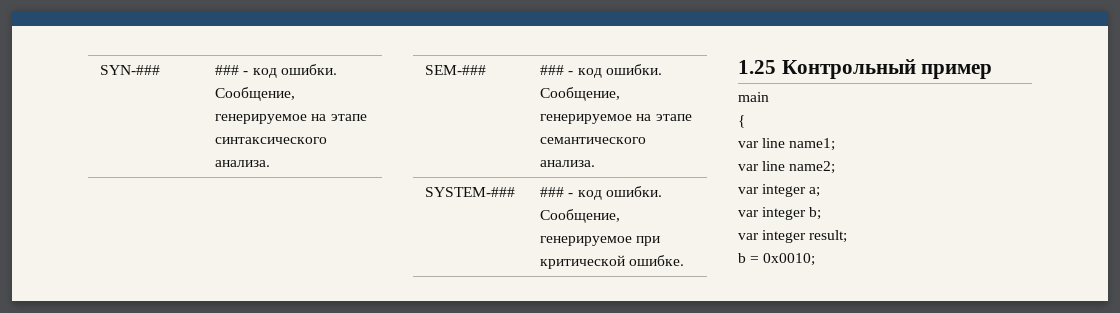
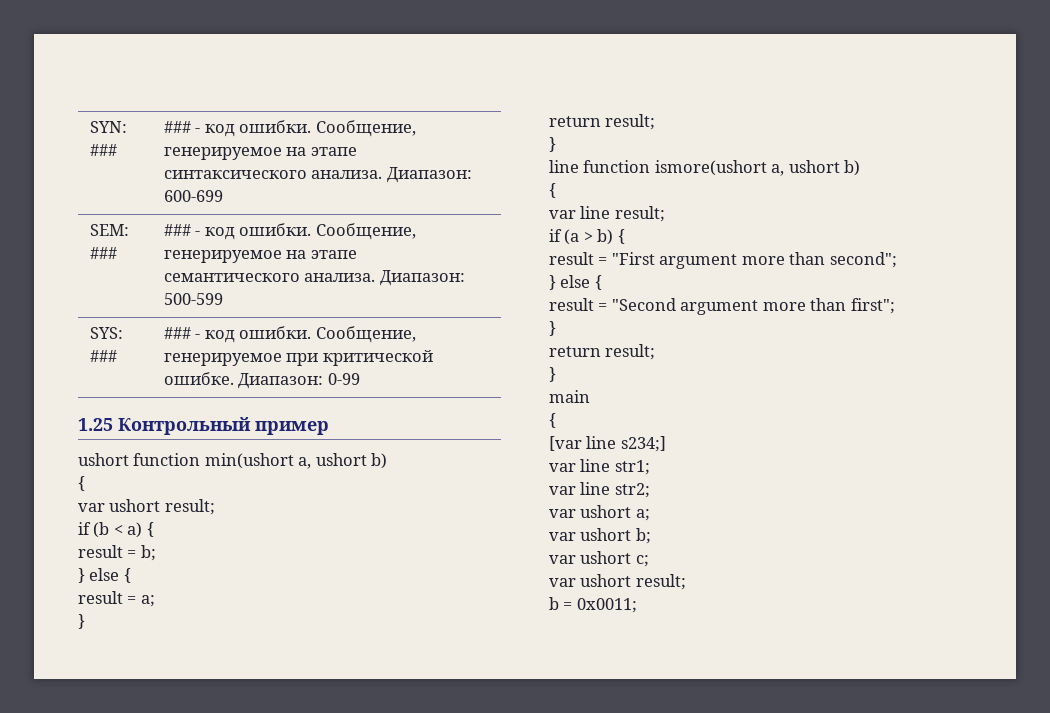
[100,65,161,75] SYN-### -> [90,121,128,133] [90,144,118,156] SYN: ###
[425,65,487,75] // SEM-### -> [386,167,472,183] [164,190,224,202] [90,224,130,236] [90,247,118,259] Диапазон: 600-699 // SEM: ###
[425,187,516,197] // SYSTEM-### -> [379,270,465,286] [164,293,224,305] [90,327,124,339] [90,350,118,362] Диапазон: 500-599 // SYS: ###
(685, 260) none -> [238,373,360,389] Диапазон: 0-99
(993, 71) none -> [78,453,388,469] [78,476,85,491] [78,499,215,515] [78,522,154,538] [78,545,156,561] [78,568,131,583] [78,591,155,607] [78,614,85,629] [549,114,656,130] [549,137,556,152] [549,160,861,176] [549,183,556,198] [549,206,665,222] [549,229,625,245] [549,252,897,269] [549,275,602,290] [549,298,895,315] [549,321,556,336] [549,344,656,360] [549,367,556,382] // ushort function min(ushort a, ushort b) // { // var ushort result; // if (b < a) { // result = b; // } else { // result = a; // } // return result; // } // line function ismore(ushort a, ushort b) // { // var line result; // if (a > b) { // result = "First argument more than second"; // } else { // result = "Second argument more than first"; // } // return result; // }
[738,138,836,151] [738,161,836,174] [738,184,807,197] var line name1; // var line name2; // var integer -> [549,436,666,452] [549,459,650,475] [549,482,650,498] [549,505,632,518] [var line s234;] // var line str1; // var line str2; // var ushort
[762,207,807,220] integer -> [580,528,632,541] ushort
[762,230,807,243] integer -> [580,551,649,567] [549,574,632,587] ushort c; // var ushort
[763,253,816,266] 0x0010; -> [576,598,637,613] 0x0011;

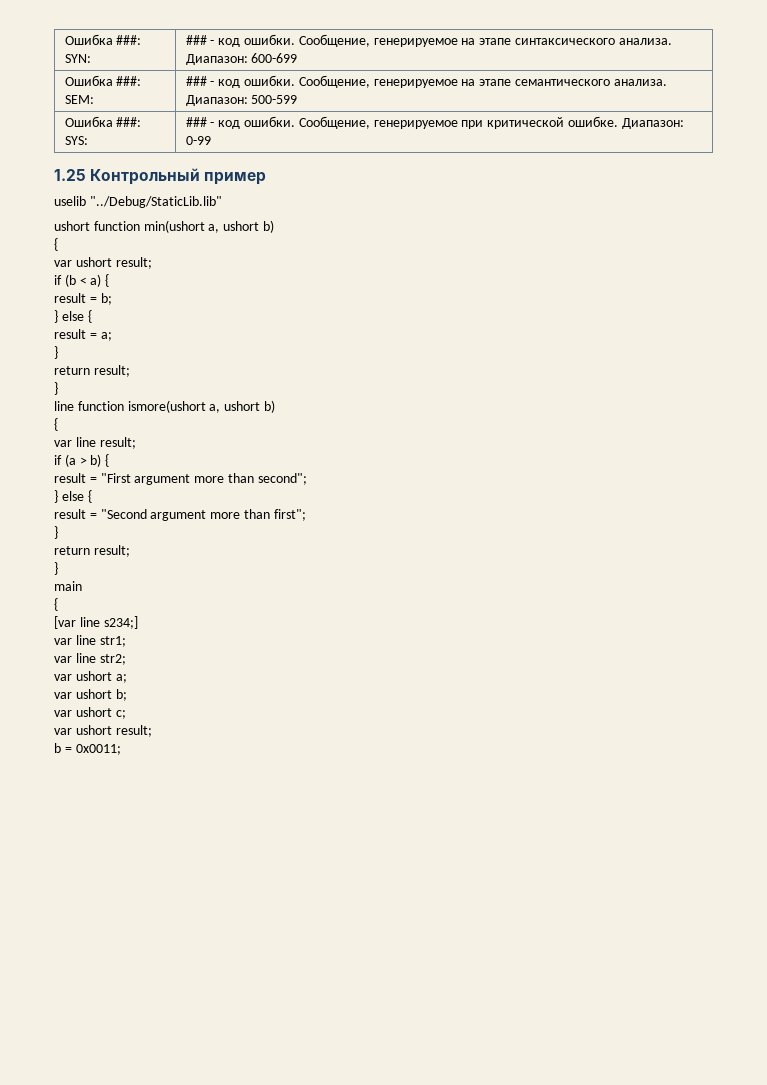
(90, 127) none -> [64,34,142,45] Ошибка ###:
[90,144,118,156] ### -> (91, 58) none
(224, 196) none -> [64,75,142,86] Ошибка ###:
[90,247,118,259] ### -> (94, 99) none
(224, 299) none -> [64,116,142,127] Ошибка ###:
[90,350,118,362] ### -> (88, 140) none
(329, 428) none -> [54,196,222,208] // uselib "../Debug/StaticLib.lib"

